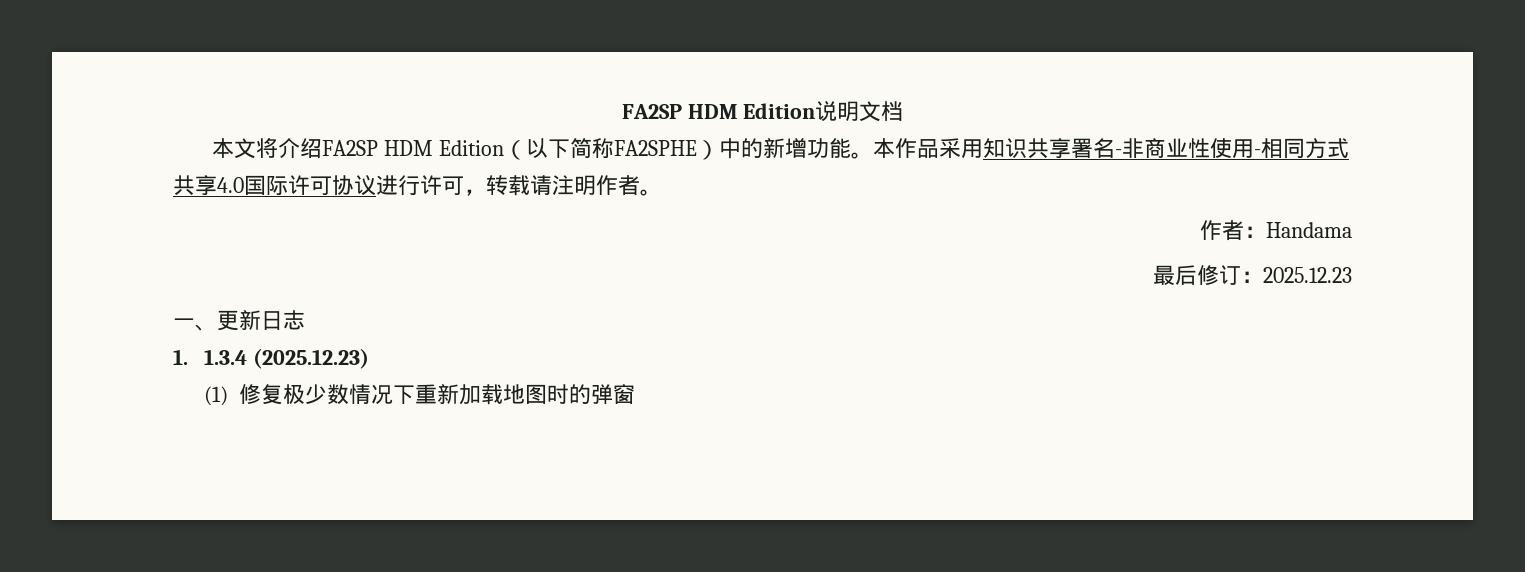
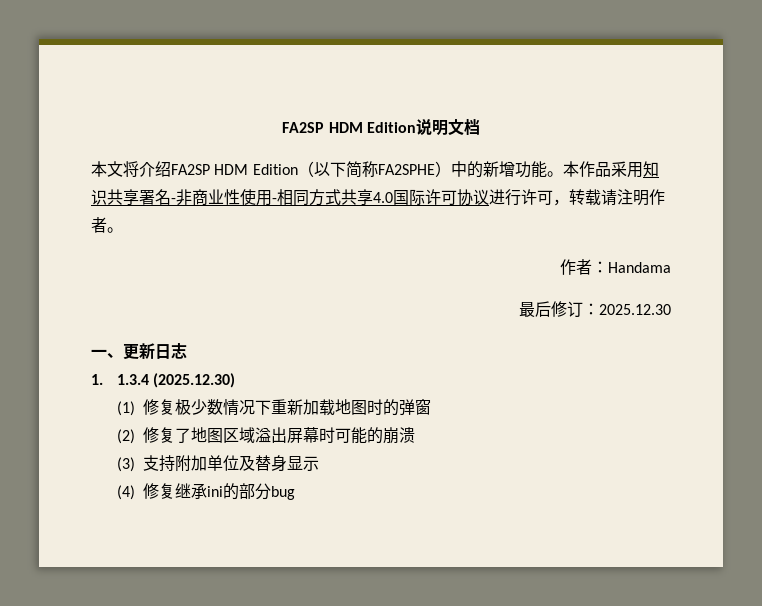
[1263,267,1352,283] 2025.12.23 -> [599,304,671,315] 2025.12.30
[252,348,369,369] (2025.12.23) -> [153,373,236,388] (2025.12.30)
(635, 394) none -> [117,427,416,444] [117,455,320,472] [117,483,296,500] // (2)修复了地图区域溢出屏幕时可能的崩溃 // (3)支持附加单位及替身显示 // (4)修复继承ini的部分bug

